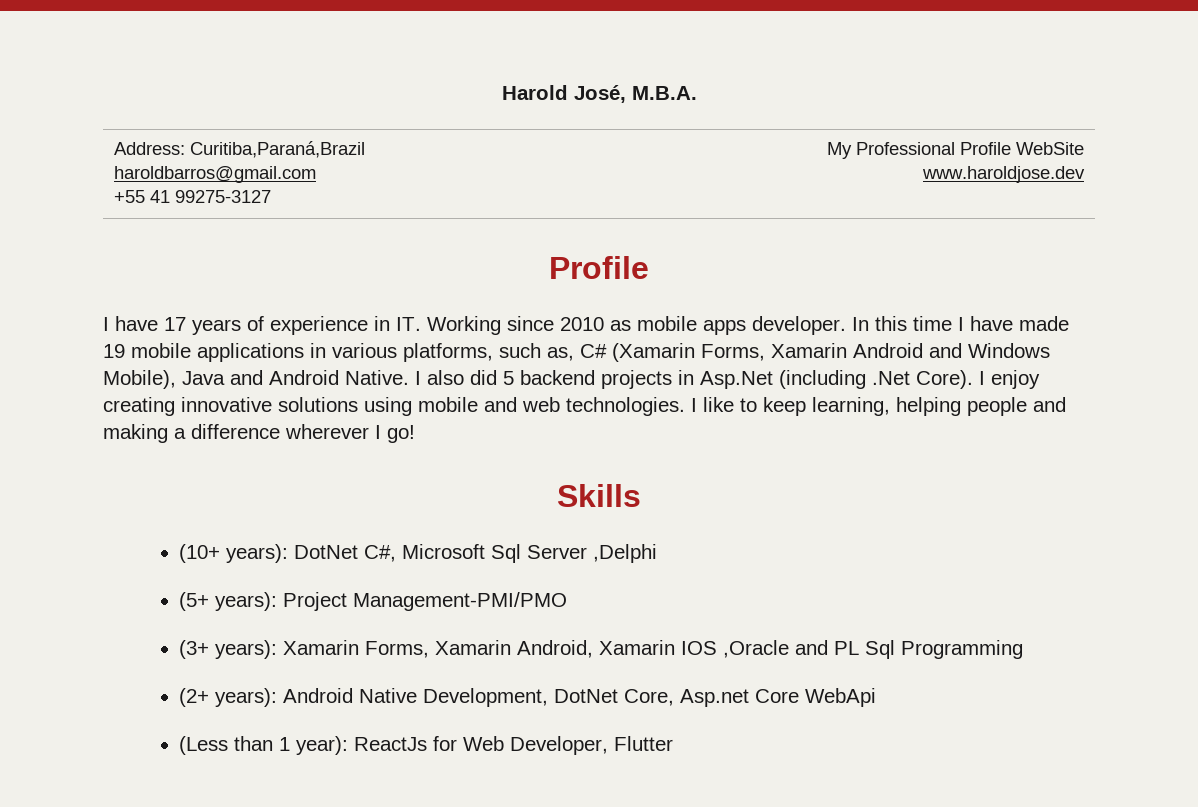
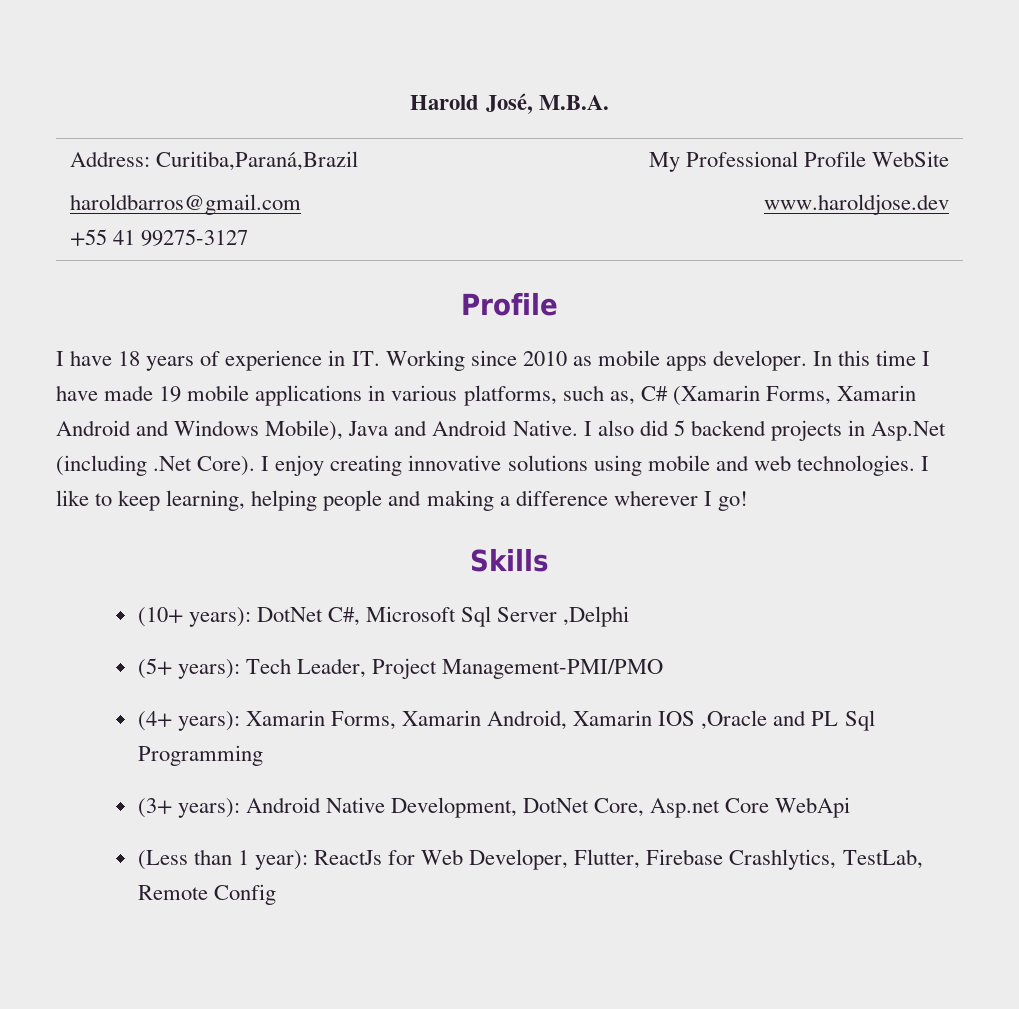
[164,317,186,331] 17 -> [118,351,141,366] 18
(278, 601) none -> [245,658,366,678] Tech Leader,
[179,640,210,659] (3+ -> [137,711,172,731] (4+
[179,688,210,707] (2+ -> [137,798,172,818] (3+
[614,736,674,751] Flutter -> [574,849,923,870] [137,884,276,905] Flutter, Firebase Crashlytics, TestLab, Remote Config

